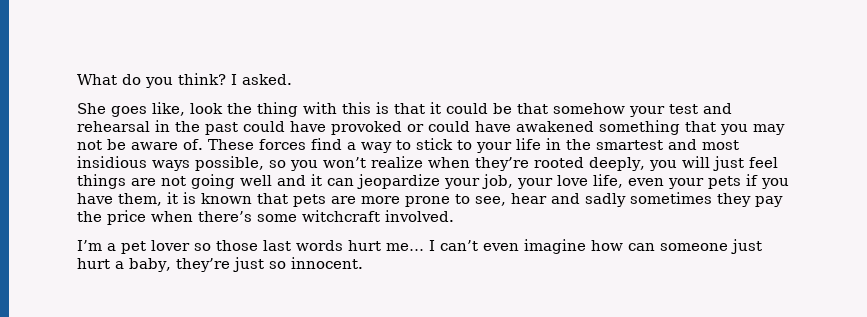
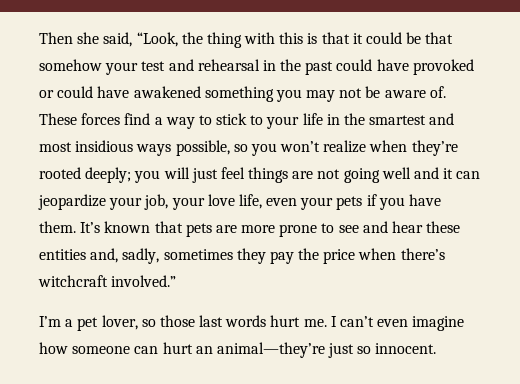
[77,73,292,88] [77,102,223,117] What do you think? I asked. // She goes like, look -> [39,32,178,47] Then she said, “Look,
[685,121,716,132] that -> (274, 94) none
[589,157,645,171] deeply, -> [85,167,132,183] deeply;
[118,192,196,206] them, it is -> [39,221,101,233] them. It’s
[475,193,626,207] see, hear and sadly -> [338,221,461,233] [39,248,160,264] see and hear these entities and, sadly,
[257,210,454,222] some witchcraft involved. -> [38,275,177,287] witchcraft involved.”
[151,240,190,251] lover -> [101,315,138,330] lover,
[386,243,424,251] me… -> [303,319,327,327] me.
[628,239,762,254] [77,258,230,272] can someone just hurt a baby, they’re -> [72,342,325,358] someone can hurt an animal—they’re

